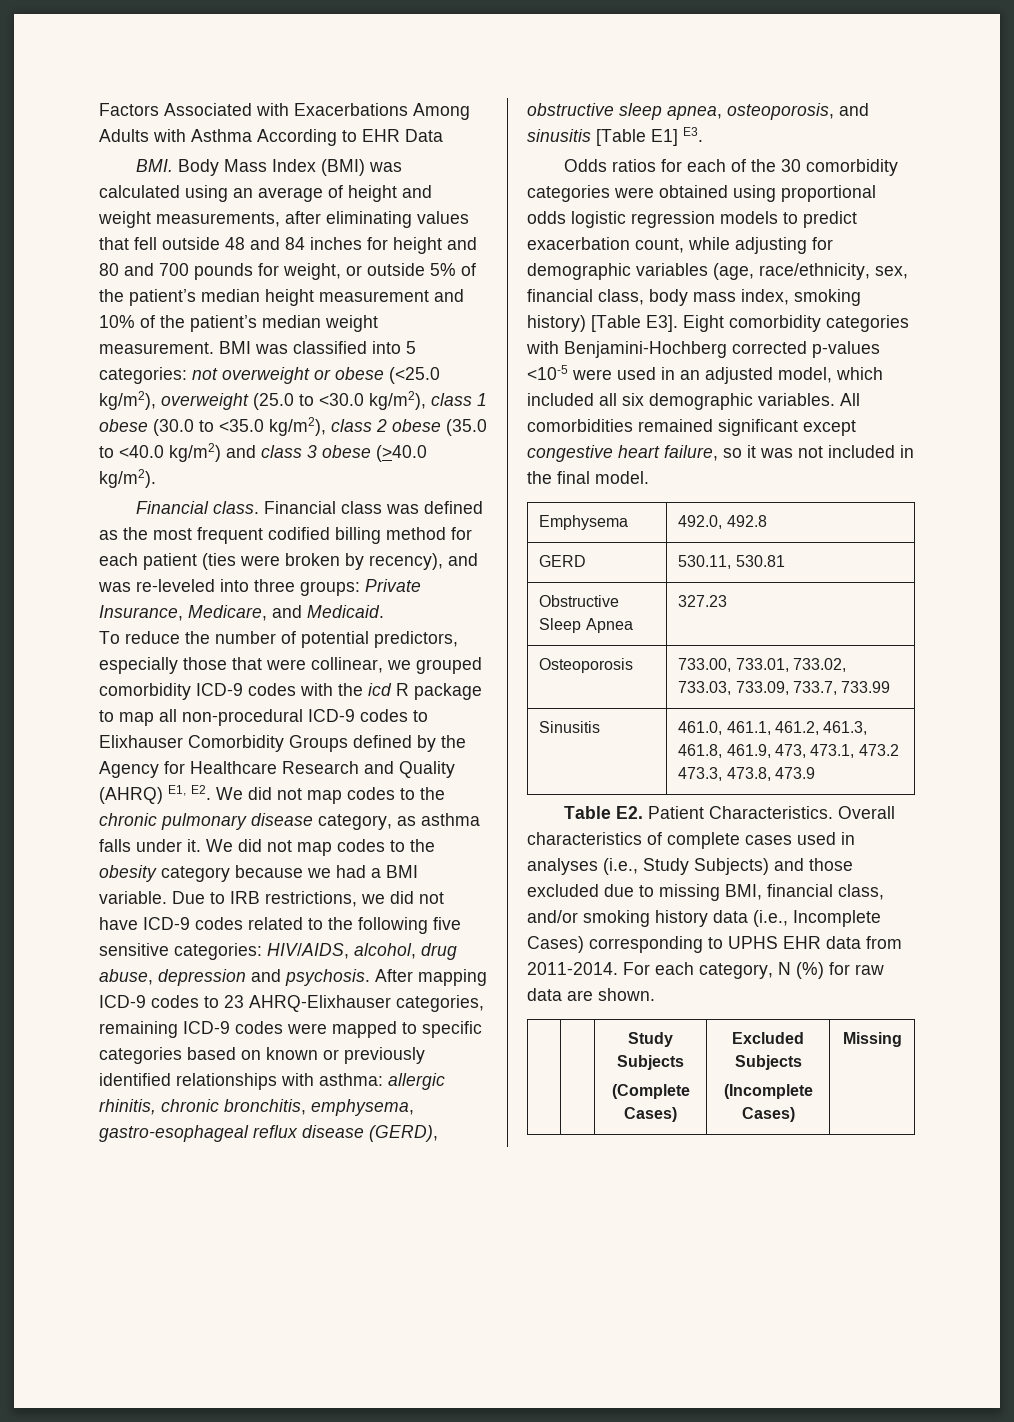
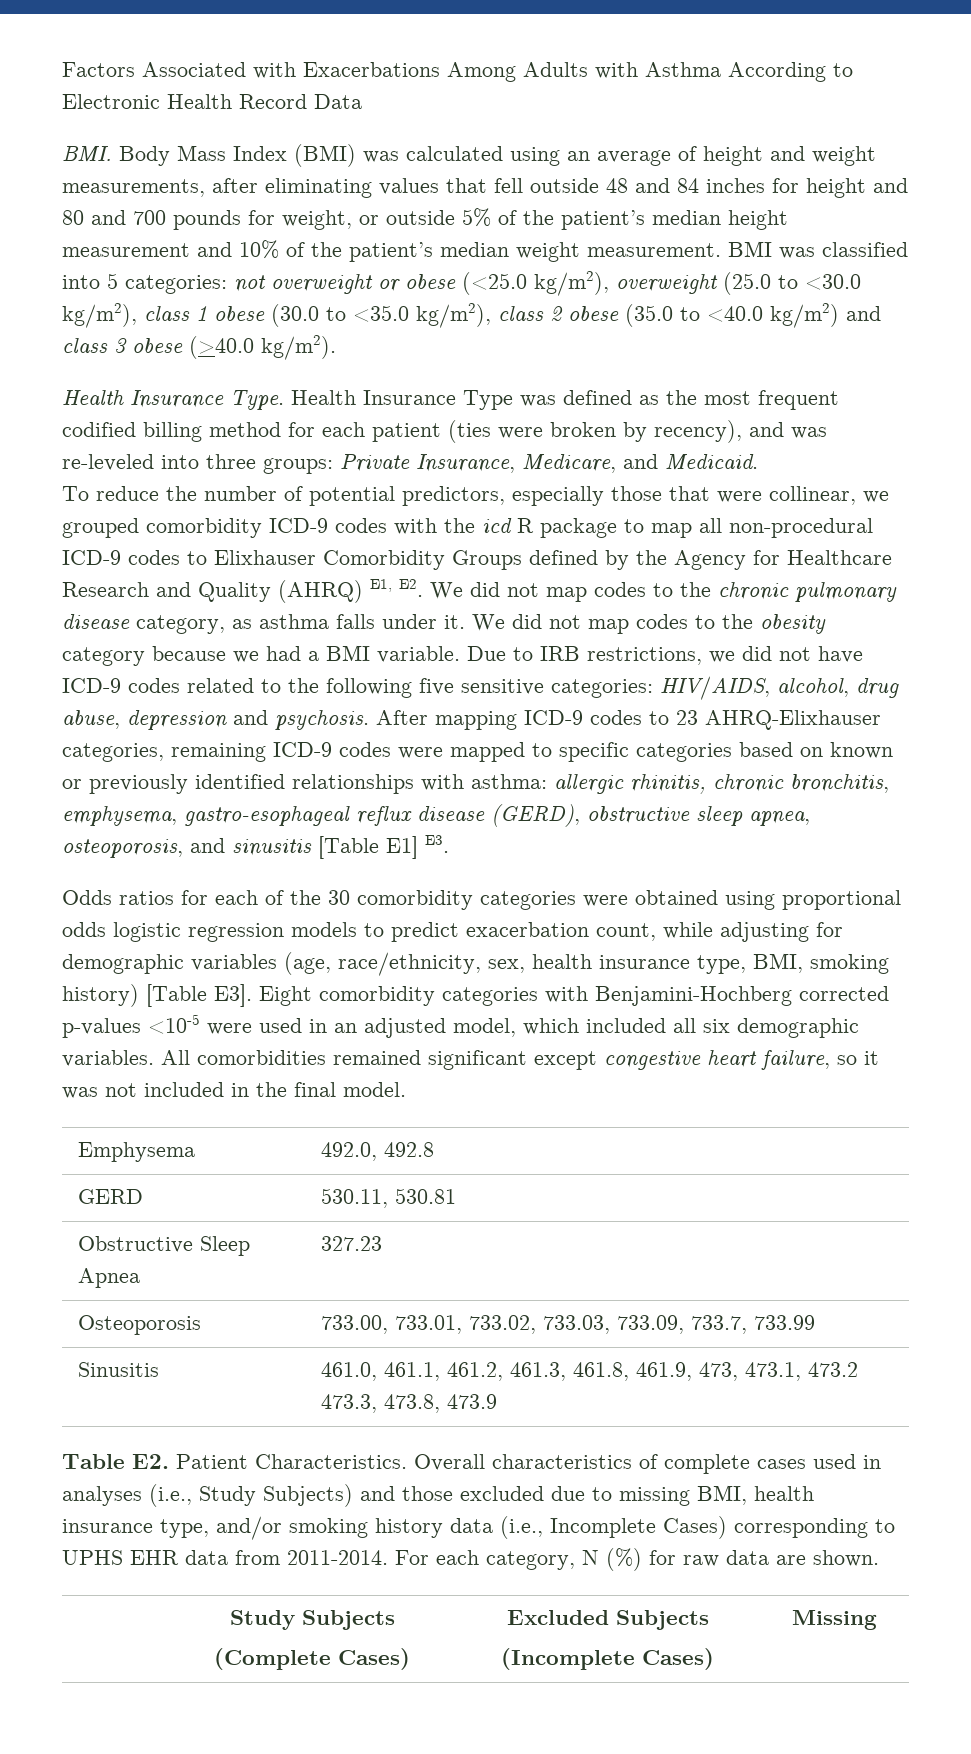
[362,129,400,142] EHR -> [62,94,307,109] Electronic Health Record
[136,501,383,514] Financial class. Financial class -> [62,390,513,410] Health Insurance Type. Health Insurance Type
[527,289,789,306] financial class, body mass index, -> [532,953,803,974] health insurance type, BMI,
[767,884,884,900] financial class, -> [754,1486,814,1501] [62,1519,209,1538] health insurance type,

